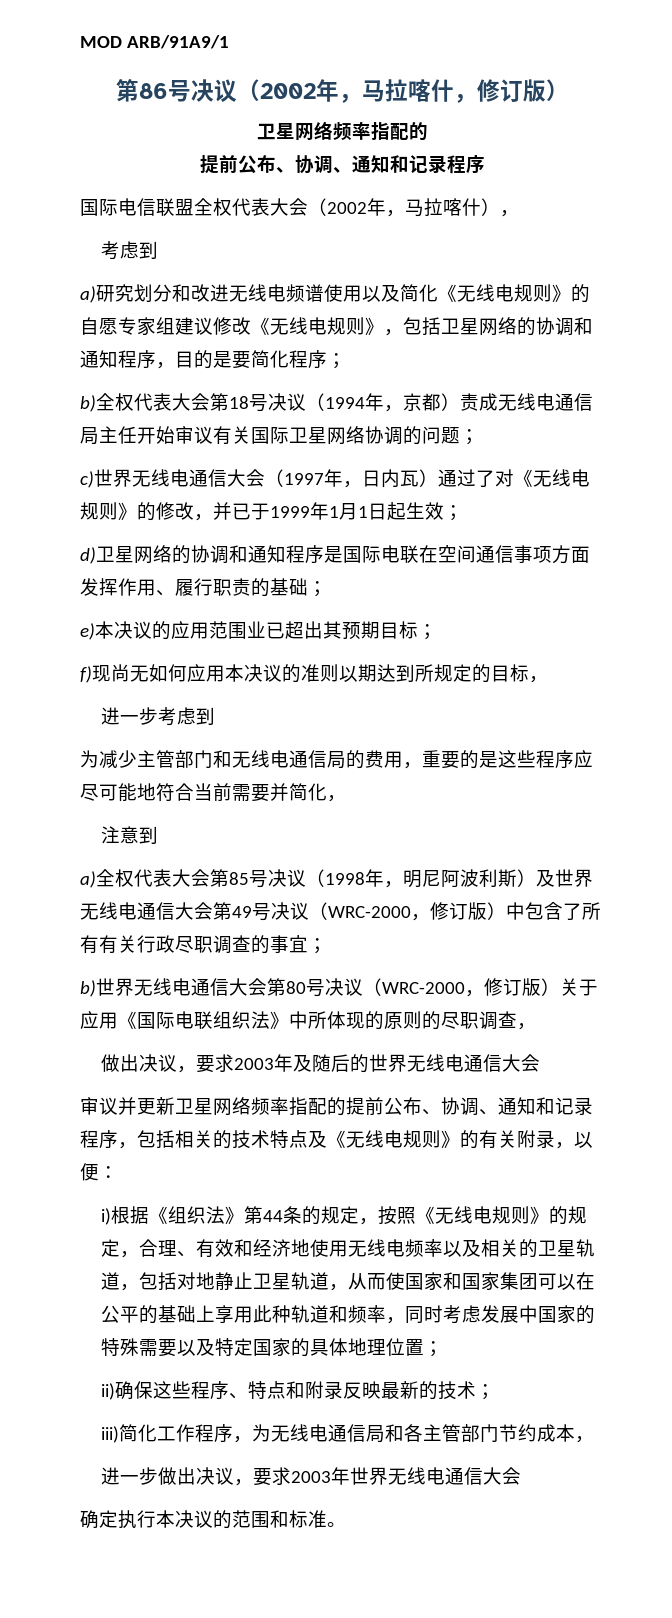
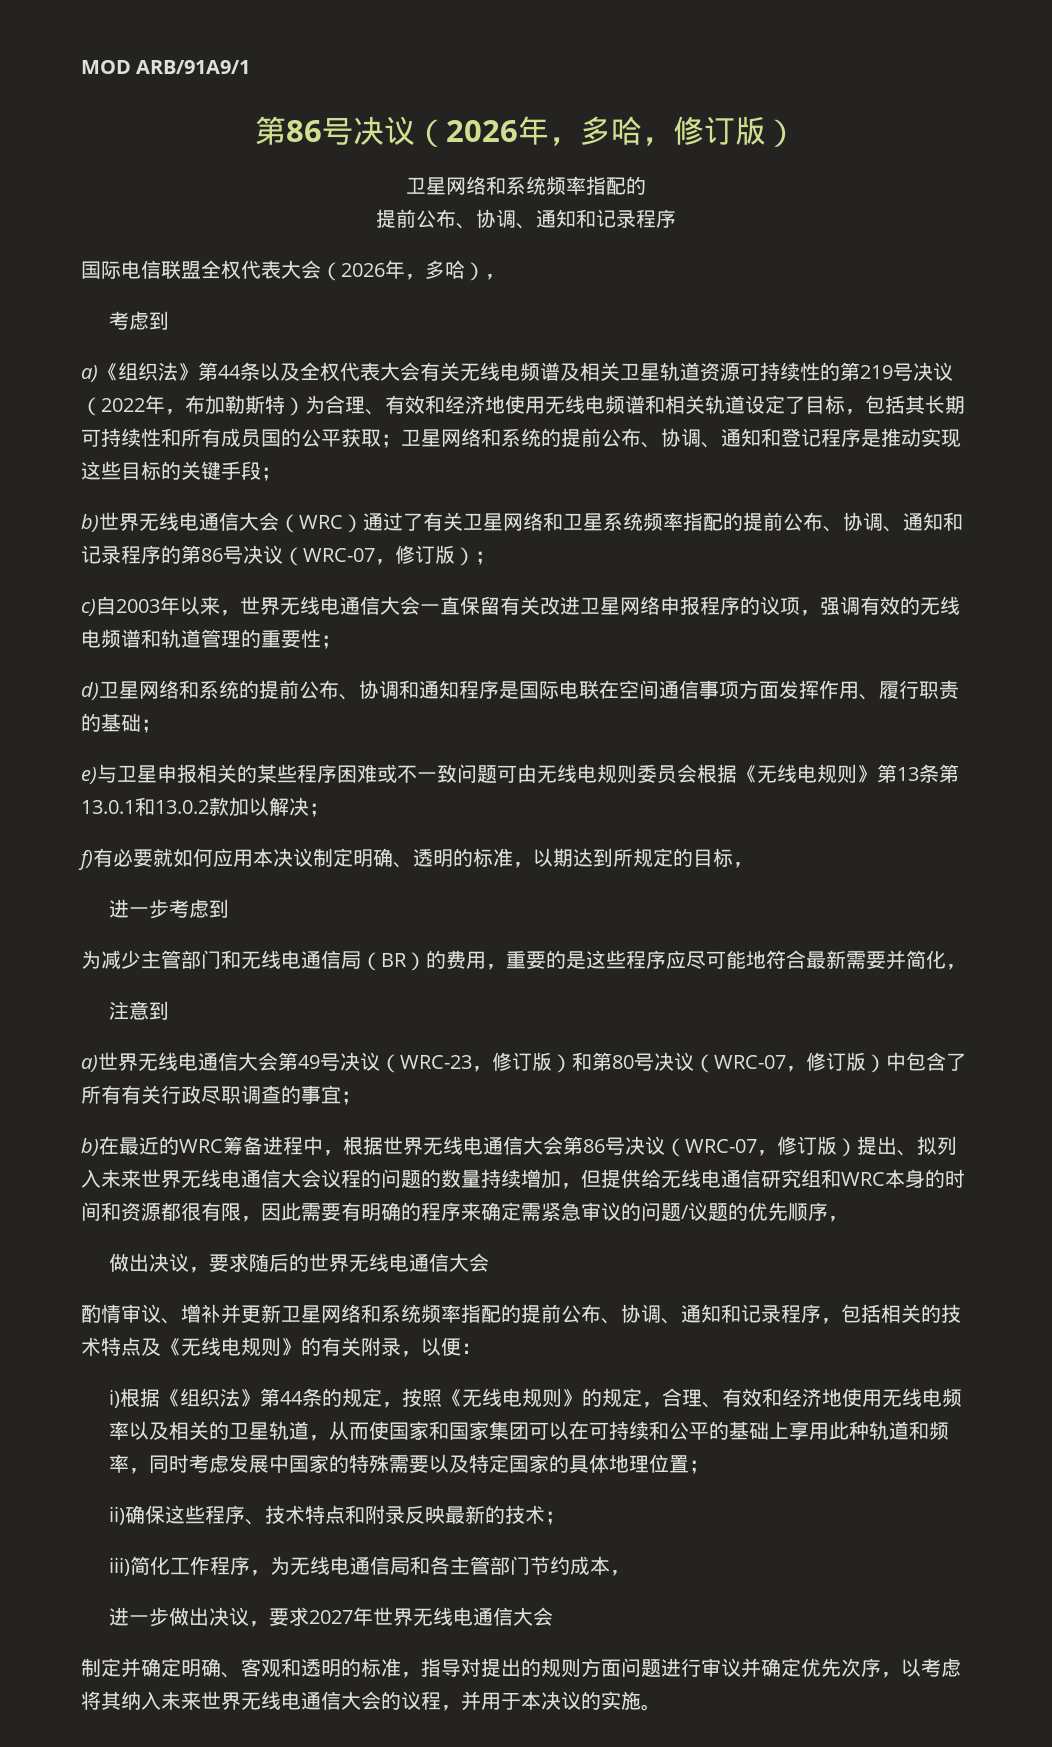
[259,79,454,103] 2002年，马拉喀什 -> [446,116,642,146] 2026年，多哈
(333, 130) none -> [486,176,546,195] 和系统
[327,198,481,217] 2002年，马拉喀什 -> [341,260,465,280] 2026年，多哈
[96,284,590,303] [80,317,593,336] [80,350,346,369] [80,393,593,412] [80,426,479,445] [80,471,94,488] 研究划分和改进无线电频谱使用以及简化《无线电规则》的自愿专家组建议修改《无线电规则》，包括卫星网络的协调和通知程序，目的是要简化程序； // b)全权代表大会第18号决议（1994年，京都）责成无线电通信局主任开始审议有关国际卫星网络协调的问题； // c) -> [98,362,953,382] [81,395,965,416] [81,428,961,448] [81,461,281,481] [81,514,99,532] 《组织法》第44条以及全权代表大会有关无线电频谱及相关卫星轨道资源可持续性的第219号决议（2022年，布加勒斯特）为合理、有效和经济地使用无线电频谱和相关轨道设定了目标，包括其长期可持续性和所有成员国的公平获取；卫星网络和系统的提前公布、协调、通知和登记程序是推动实现这些目标的关键手段； // b)
[284,469,590,488] [80,502,444,521] 1997年，日内瓦）通过了对《无线电规则》的修改，并已于1999年1月1日起生效 -> [299,512,963,533] [81,545,495,566] [81,596,960,616] [81,629,321,648] WRC）通过了有关卫星网络和卫星系统频率指配的提前公布、协调、通知和记录程序的第86号决议（WRC-07，修订版）； // c)自2003年以来，世界无线电通信大会一直保留有关改进卫星网络申报程序的议项，强调有效的无线电频谱和轨道管理的重要性
[172,545,191,564] 的 -> [179,680,359,700] 和系统的提前公布、
[95,621,418,640] 本决议的应用范围业已超出其预期目标 -> [97,764,959,784] [81,797,309,817] 与卫星申报相关的某些程序困难或不一致问题可由无线电规则委员会根据《无线电规则》第13条第13.0.1和13.0.2款加以解决
[92,664,149,682] 现尚无 -> [93,848,173,867] 有必要就
[282,664,339,683] 的准则 -> [313,848,533,868] 制定明确、透明的标准，
(346, 760) none -> [361,952,426,971] （BR）
[194,783,232,801] 当前 -> [806,950,846,969] 最新
[96,869,555,888] 全权代表大会第85号决议（1998年，明尼阿波利斯）及 -> (98, 1063) none
[328,906,411,918] WRC-2000 -> [400,1052,786,1073] WRC-23，修订版）和第80号决议（WRC-07
[96,978,598,997] [80,1011,517,1030] 世界无线电通信大会第80号决议（WRC-2000，修订版）关于应用《国际电联组织法》中所体现的原则的尽职调查 -> [99,1136,957,1157] [81,1169,965,1189] [81,1202,828,1222] 在最近的WRC筹备进程中，根据世界无线电通信大会第86号决议（WRC-07，修订版）提出、拟列入未来世界无线电通信大会议程的问题的数量持续增加，但提供给无线电通信研究组和WRC本身的时间和资源都很有限，因此需要有明确的程序来确定需紧急审议的问题/议题的优先顺序
[233,1054,312,1072] 2003年及 -> (249, 1262) none
[80,1097,118,1115] 审议 -> [81,1304,221,1324] 酌情审议、增补
(251, 1106) none -> [361,1304,421,1323] 和系统
[138,1272,348,1291] 包括对地静止卫星轨道， -> (329, 1438) none
(595, 1281) none -> [588,1421,669,1440] 可持续和
(248, 1396) none -> [264,1505,305,1524] 技术
[290,1471,331,1483] 2003 -> [308,1610,353,1624] 2027
[80,1510,327,1529] 确定执行本决议的范围和标准 -> [81,1658,961,1678] [81,1691,641,1711] 制定并确定明确、客观和透明的标准，指导对提出的规则方面问题进行审议并确定优先次序，以考虑将其纳入未来世界无线电通信大会的议程，并用于本决议的实施

